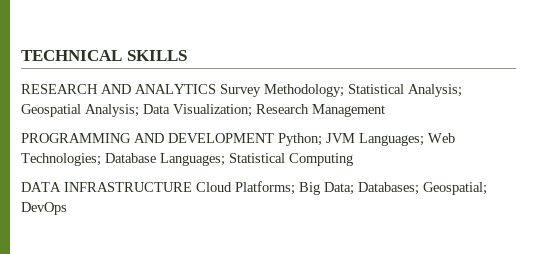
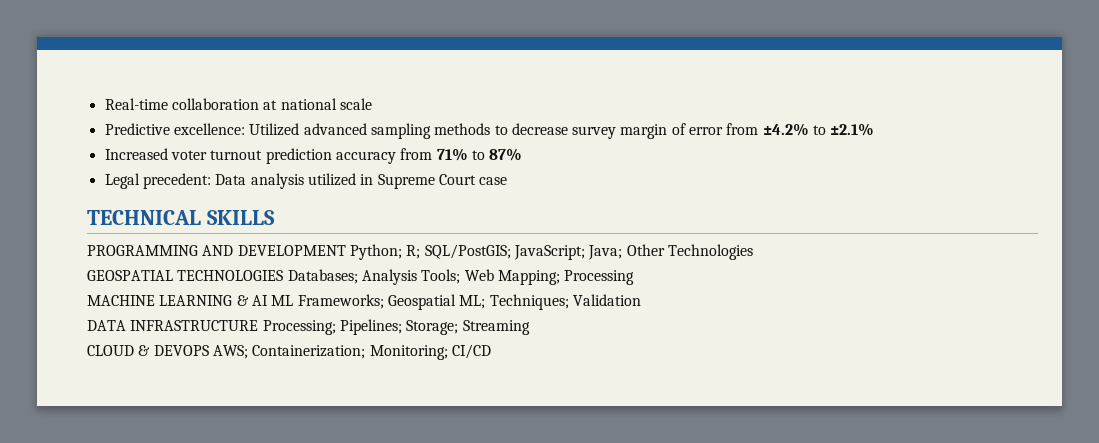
[21,50,187,61] [21,84,462,97] [21,104,385,117] [21,133,455,146] [21,153,353,166] [21,181,487,195] [21,202,67,215] TECHNICAL SKILLS // RESEARCH AND ANALYTICS Survey Methodology; Statistical Analysis; Geospatial Analysis; Data Visualization; Research Management // PROGRAMMING AND DEVELOPMENT Python; JVM Languages; Web Technologies; Database Languages; Statistical Computing // DATA INFRASTRUCTURE Cloud Platforms; Big Data; Databases; Geospatial; DevOps -> [104,98,372,110] [104,123,875,139] [104,148,523,164] [104,173,508,189] [87,210,275,225] [87,244,753,260] [87,269,635,285] [87,294,641,310] [87,319,530,335] [87,344,491,360] Real-time collaboration at national scale // Predictive excellence: Utilized advanced sampling methods to decrease survey margin of error from ±4.2% to ±2.1% // Increased voter turnout prediction accuracy from 71% to 87% // Legal precedent: Data analysis utilized in Supreme Court case // TECHNICAL SKILLS // PROGRAMMING AND DEVELOPMENT Python; R; SQL/PostGIS; JavaScript; Java; Other Technologies // GEOSPATIAL TECHNOLOGIES Databases; Analysis Tools; Web Mapping; Processing // MACHINE LEARNING & AI ML Frameworks; Geospatial ML; Techniques; Validation // DATA INFRASTRUCTURE Processing; Pipelines; Storage; Streaming // CLOUD & DEVOPS AWS; Containerization; Monitoring; CI/CD

